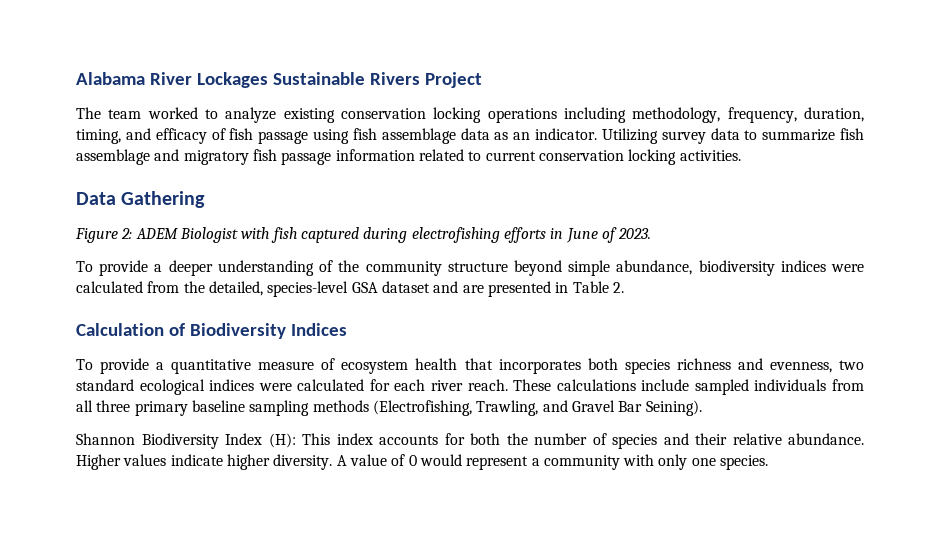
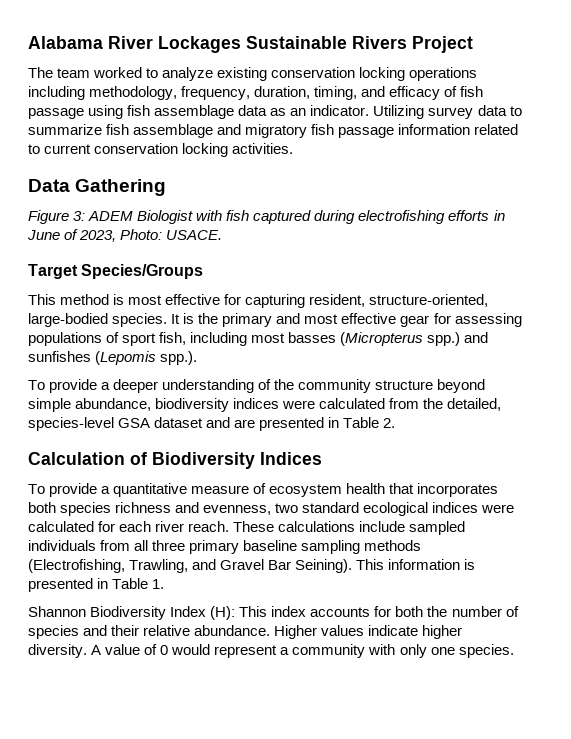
[121,228,133,239] 2: -> [73,211,86,221] 3:
[618,228,652,239] 2023. -> [79,229,223,242] [28,264,204,279] [28,294,489,308] [28,313,522,327] [28,332,489,346] [28,351,198,365] 2023, Photo: USACE. // Target Species/Groups // This method is most effective for capturing resident, structure-oriented, large-bodied species. It is the primary and most effective gear for assessing populations of sport fish, including most basses (Micropterus spp.) and sunfishes (Lepomis spp.).
(702, 408) none -> [356,559,476,570] [28,578,165,592] This information is presented in Table 1.

